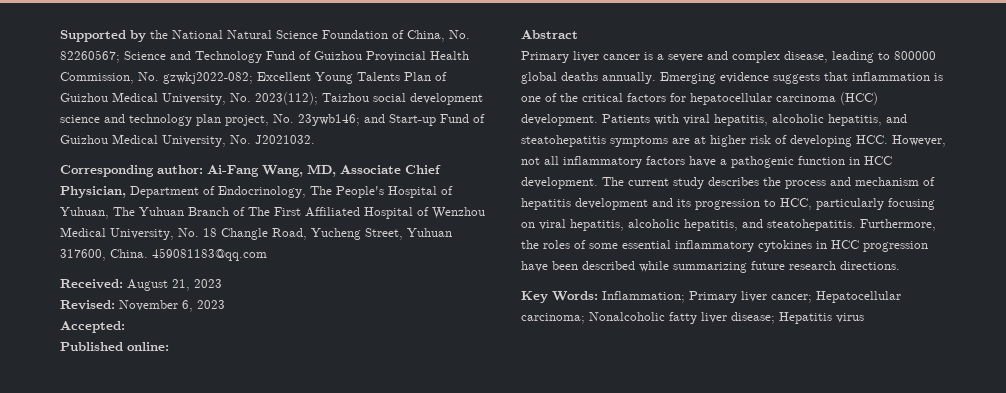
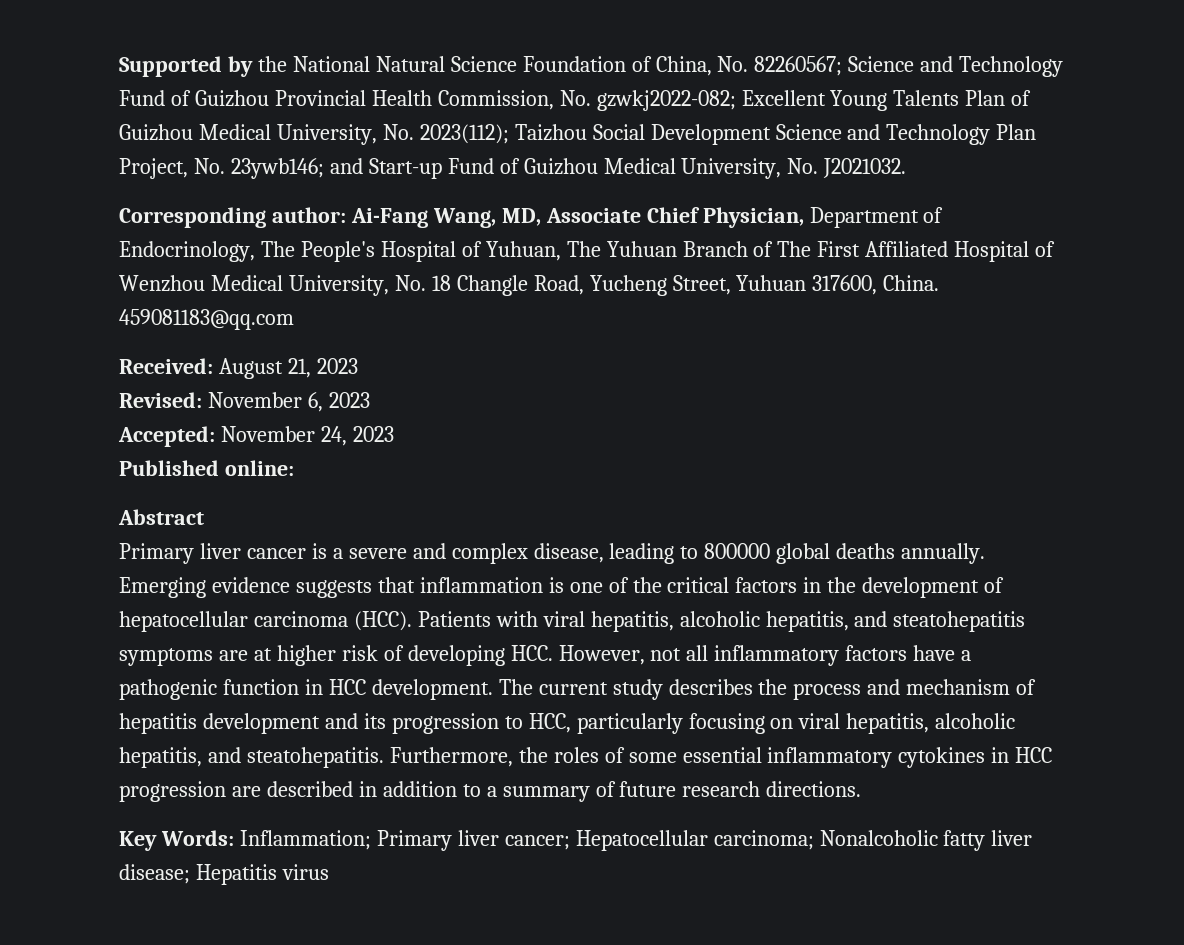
[373,93,483,105] [60,114,269,126] social development science and technology plan project, -> [592,124,1037,145] [119,158,188,179] Social Development Science and Technology Plan Project,
(125, 327) none -> [220,426,394,446] November 24, 2023
[670,92,878,105] [521,114,598,126] for hepatocellular carcinoma (HCC) development. -> [803,577,1005,598] [119,611,412,632] in the development of hepatocellular carcinoma (HCC).
[521,261,747,273] have been described while summarizing -> [231,781,616,802] are described in addition to a summary of

